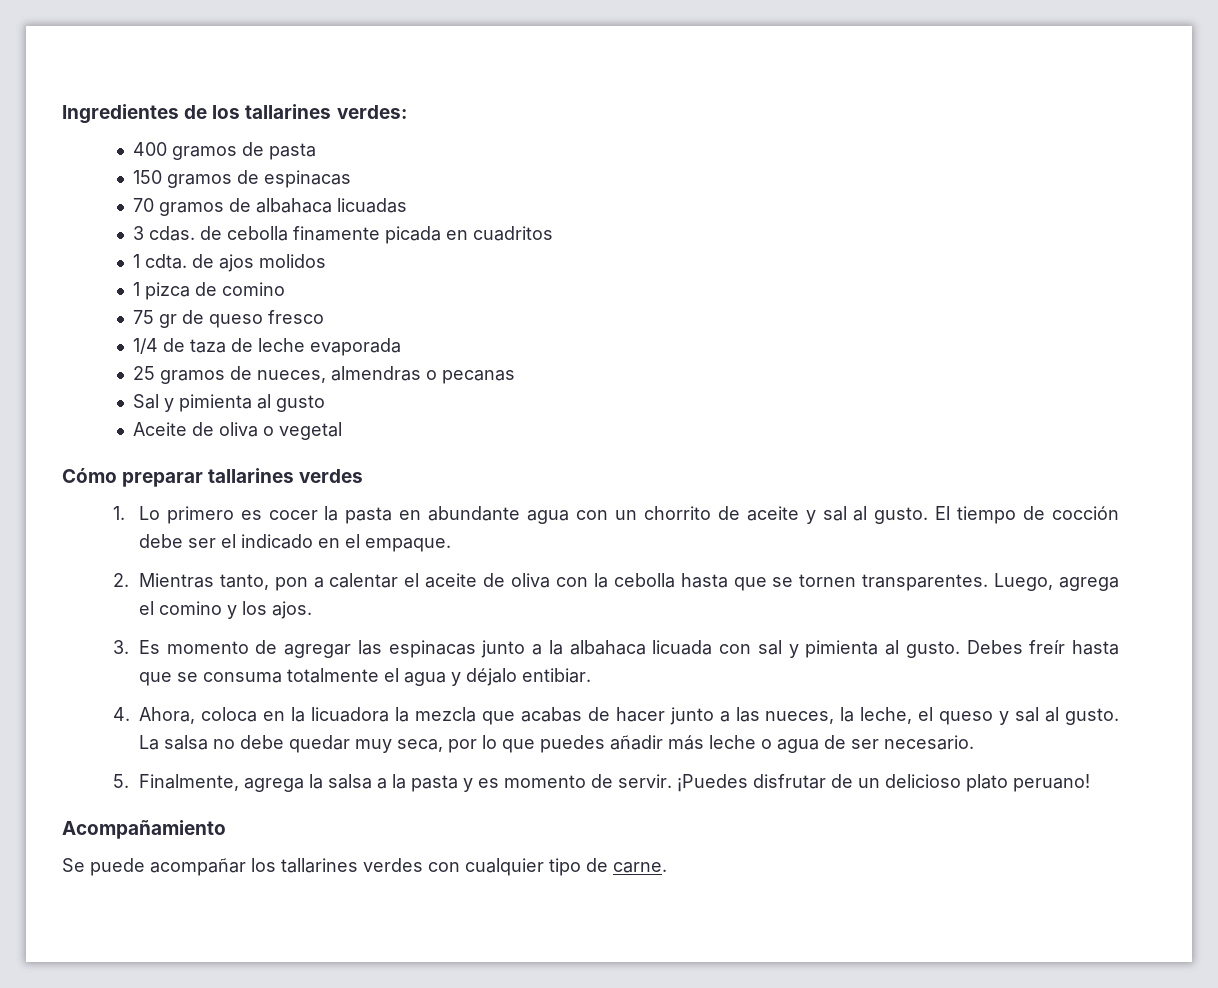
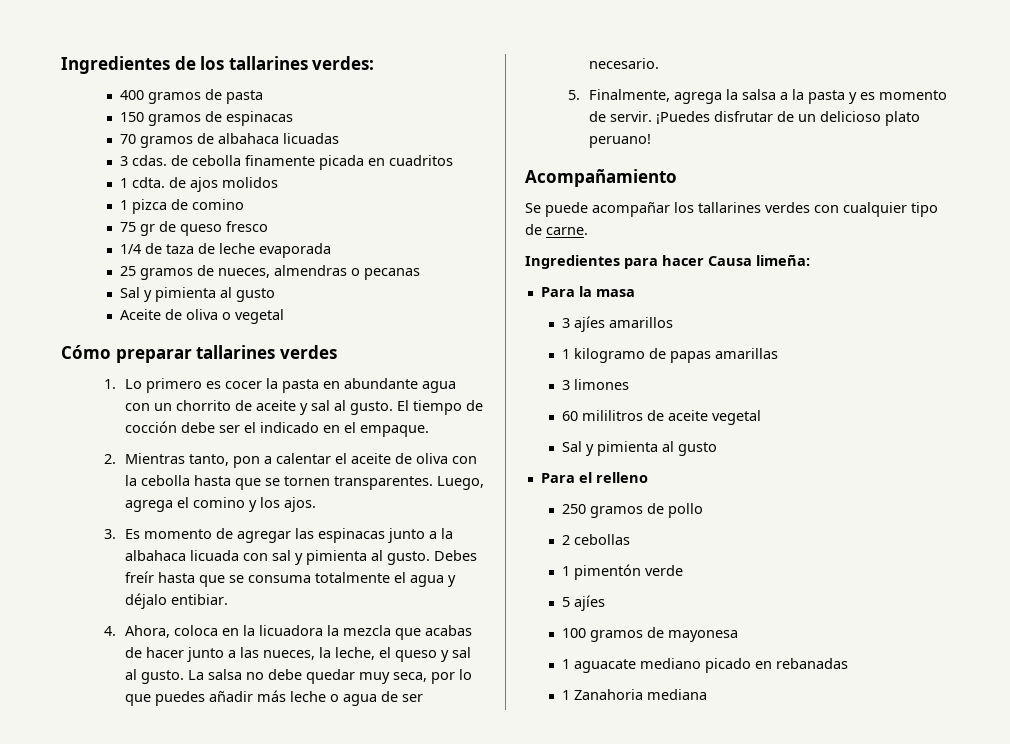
(667, 867) none -> [525,255,810,269] [540,286,635,297] [562,316,674,332] [562,348,779,363] [562,379,630,390] [562,410,762,425] [562,441,718,456] [540,472,648,483] [562,503,704,518] [562,534,631,545] [562,564,684,580] [562,595,606,611] [562,627,739,642] [562,658,849,673] [562,689,708,700] // Ingredientes para hacer Causa limeña: // Para la masa // 3 ajíes amarillos // 1 kilogramo de papas amarillas // 3 limones // 60 mililitros de aceite vegetal // Sal y pimienta al gusto // Para el relleno // 250 gramos de pollo // 2 cebollas // 1 pimentón verde // 5 ajíes // 100 gramos de mayonesa // 1 aguacate mediano picado en rebanadas // 1 Zanahoria mediana

